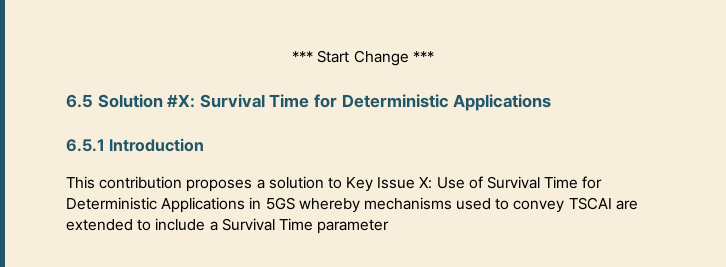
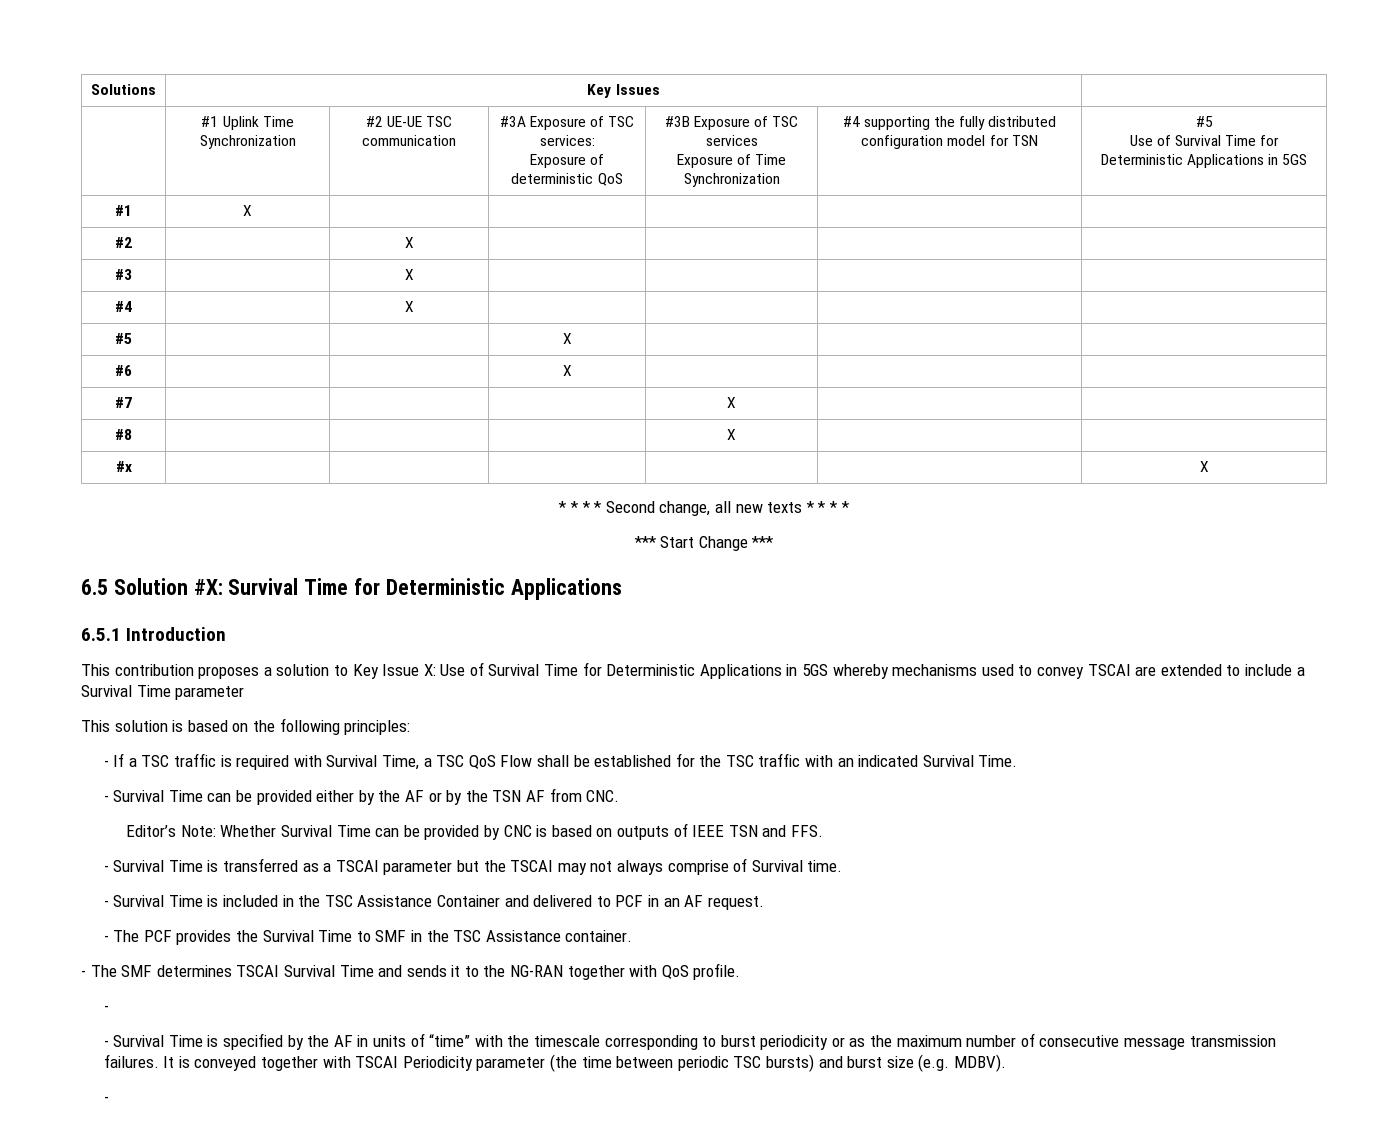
(292, 56) none -> [91,84,156,95] [587,84,660,98] [201,116,294,130] [199,135,296,149] [365,116,453,127] [362,135,456,146] [499,116,635,130] [539,135,595,146] [529,154,605,168] [511,173,623,186] [664,116,799,130] [705,135,758,146] [676,154,787,168] [683,173,780,187] [842,116,1057,130] [861,135,1038,149] [1195,116,1213,127] [1129,135,1280,146] [1100,154,1308,168] [115,205,132,216] [243,205,252,216] [115,237,132,248] [404,237,414,248] [115,269,132,280] [404,269,414,280] [115,301,132,312] [404,301,414,312] [115,333,132,344] [562,333,572,344] [115,365,132,376] [562,365,572,376] [115,397,132,408] [727,397,736,408] [115,429,132,440] [727,429,736,440] [115,461,132,472] [1199,461,1209,472] [558,501,849,516] Solutions | Key Issues | // | #1 Uplink Time Synchronization | #2 UE-UE TSC communication | #3A Exposure of TSC services: // Exposure of deterministic QoS | #3B Exposure of TSC services // Exposure of Time Synchronization | #4 supporting the fully distributed configuration model for TSN | #5 // Use of Survival Time for Deterministic Applications in 5GS // #1 | X | | | | | // #2 | | X | | | | // #3 | | X | | | | // #4 | | X | | | | // #5 | | | X | | | // #6 | | | X | | | // #7 | | | | X | | // #8 | | | | X | | // #x | | | | | | X // * * * * Second change, all new texts * * * * //
(390, 226) none -> [81,718,411,735] [103,753,1018,770] [103,788,620,805] [126,823,823,840] [103,858,843,875] [103,895,764,910] [103,930,633,945] [81,963,741,980] [103,1005,109,1012] [103,1033,1276,1050] [103,1054,1006,1072] [103,1096,109,1103] // This solution is based on the following principles: // - If a TSC traffic is required with Survival Time, a TSC QoS Flow shall be established for the TSC traffic with an indicated Survival Time. // - Survival Time can be provided either by the AF or by the TSN AF from CNC. // Editor’s Note: Whether Survival Time can be provided by CNC is based on outputs of IEEE TSN and FFS. // - Survival Time is transferred as a TSCAI parameter but the TSCAI may not always comprise of Survival time. // - Survival Time is included in the TSC Assistance Container and delivered to PCF in an AF request. // - The PCF provides the Survival Time to SMF in the TSC Assistance container. // - The SMF determines TSCAI Survival Time and sends it to the NG-RAN together with QoS profile. // - // - Survival Time is specified by the AF in units of “time” with the timescale corresponding to burst periodicity or as the maximum number of consecutive message transmission failures. It is conveyed together with TSCAI Periodicity parameter (the time between periodic TSC bursts) and burst size (e.g. MDBV). // -

